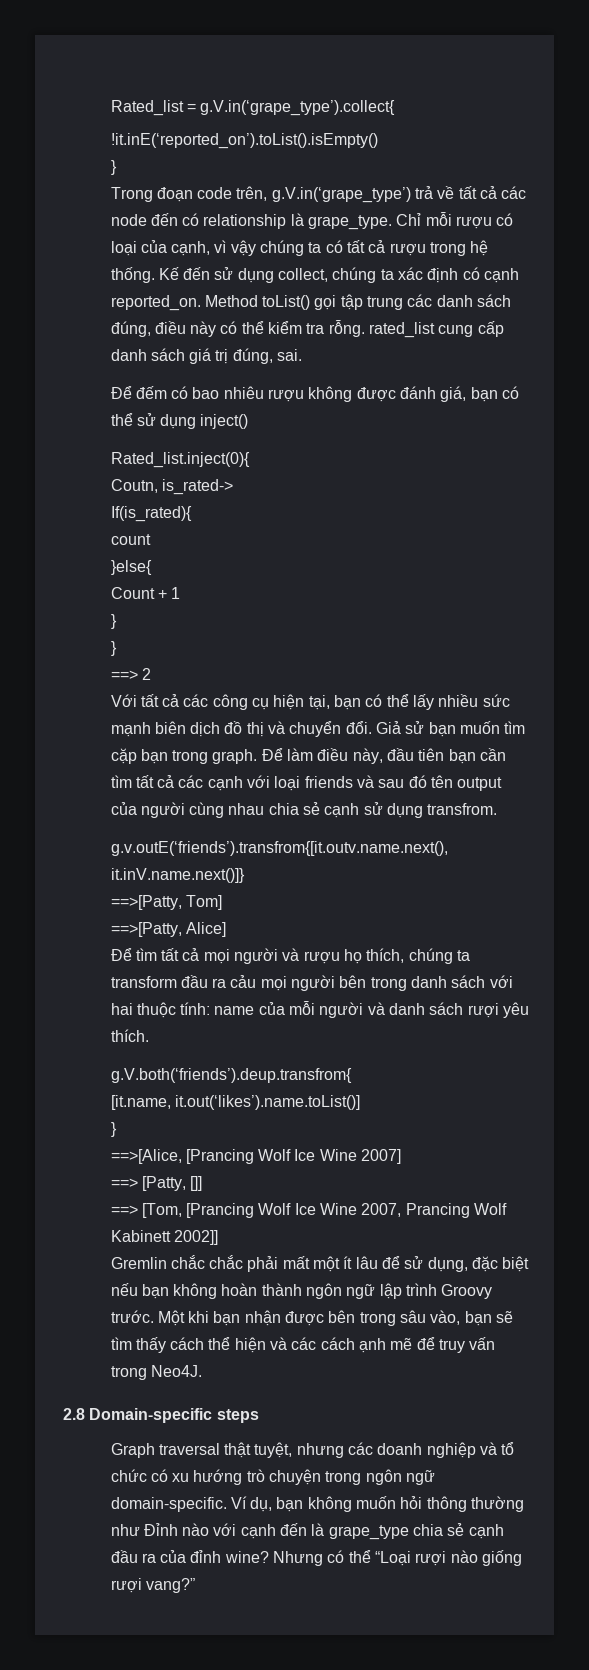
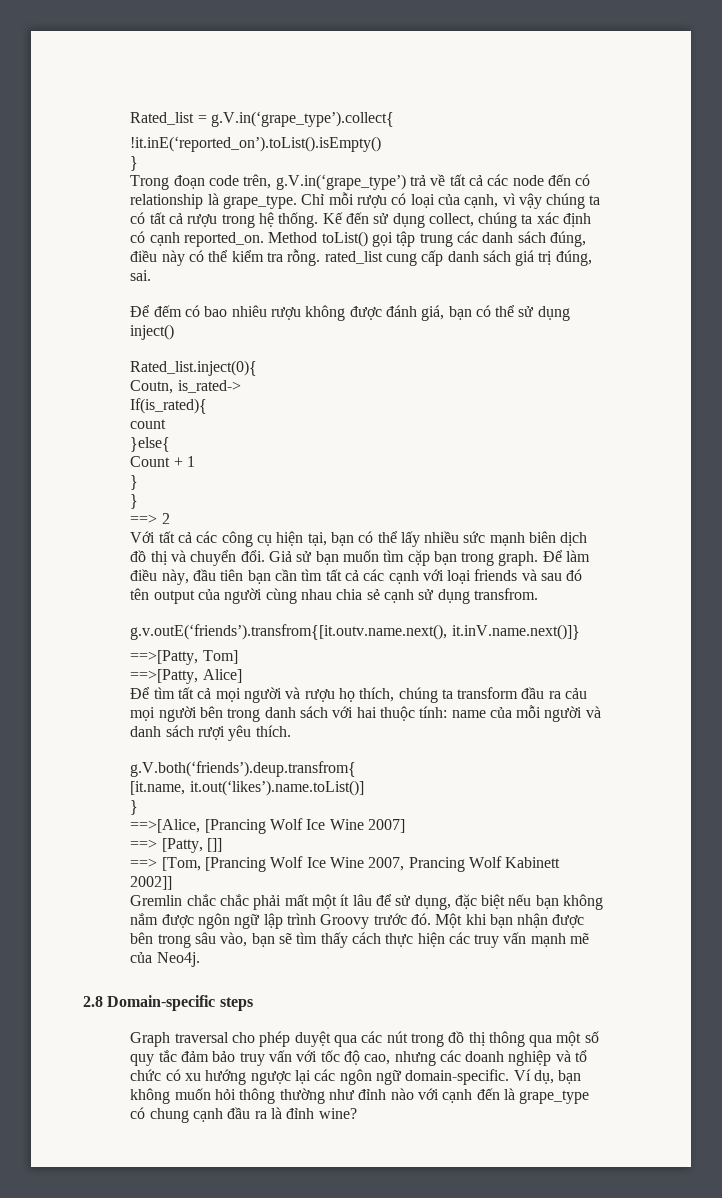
[221,1283,302,1296] hoàn thành -> [130,913,194,928] nắm được
[110,1310,154,1323] trước. -> [373,913,431,925] trước đó.
[208,1337,496,1353] [110,1365,202,1380] thể hiện và các cách ạnh mẽ để truy vấn trong Neo4J. -> [385,932,590,948] [130,952,200,967] thực hiện các truy vấn mạnh mẽ của Neo4j.
[224,1442,293,1458] thật tuyệt, -> [231,1031,599,1047] [130,1050,391,1066] cho phép duyệt qua các nút trong đồ thị thông qua một số quy tắc đảm bảo truy vấn với tốc độ cao,
[246,1469,362,1485] trò chuyện trong -> [250,1069,336,1085] ngược lại các
[143,1523,178,1536] Đỉnh -> [358,1089,387,1100] đỉnh
[413,1523,465,1536] chia sẻ -> [130,1107,189,1123] có chung
[160,1550,187,1563] của -> [270,1107,282,1119] là
[273,1550,523,1566] [110,1578,195,1593] Nhưng có thể “Loại rượi nào giống rượi vang?” -> (357, 1113) none

